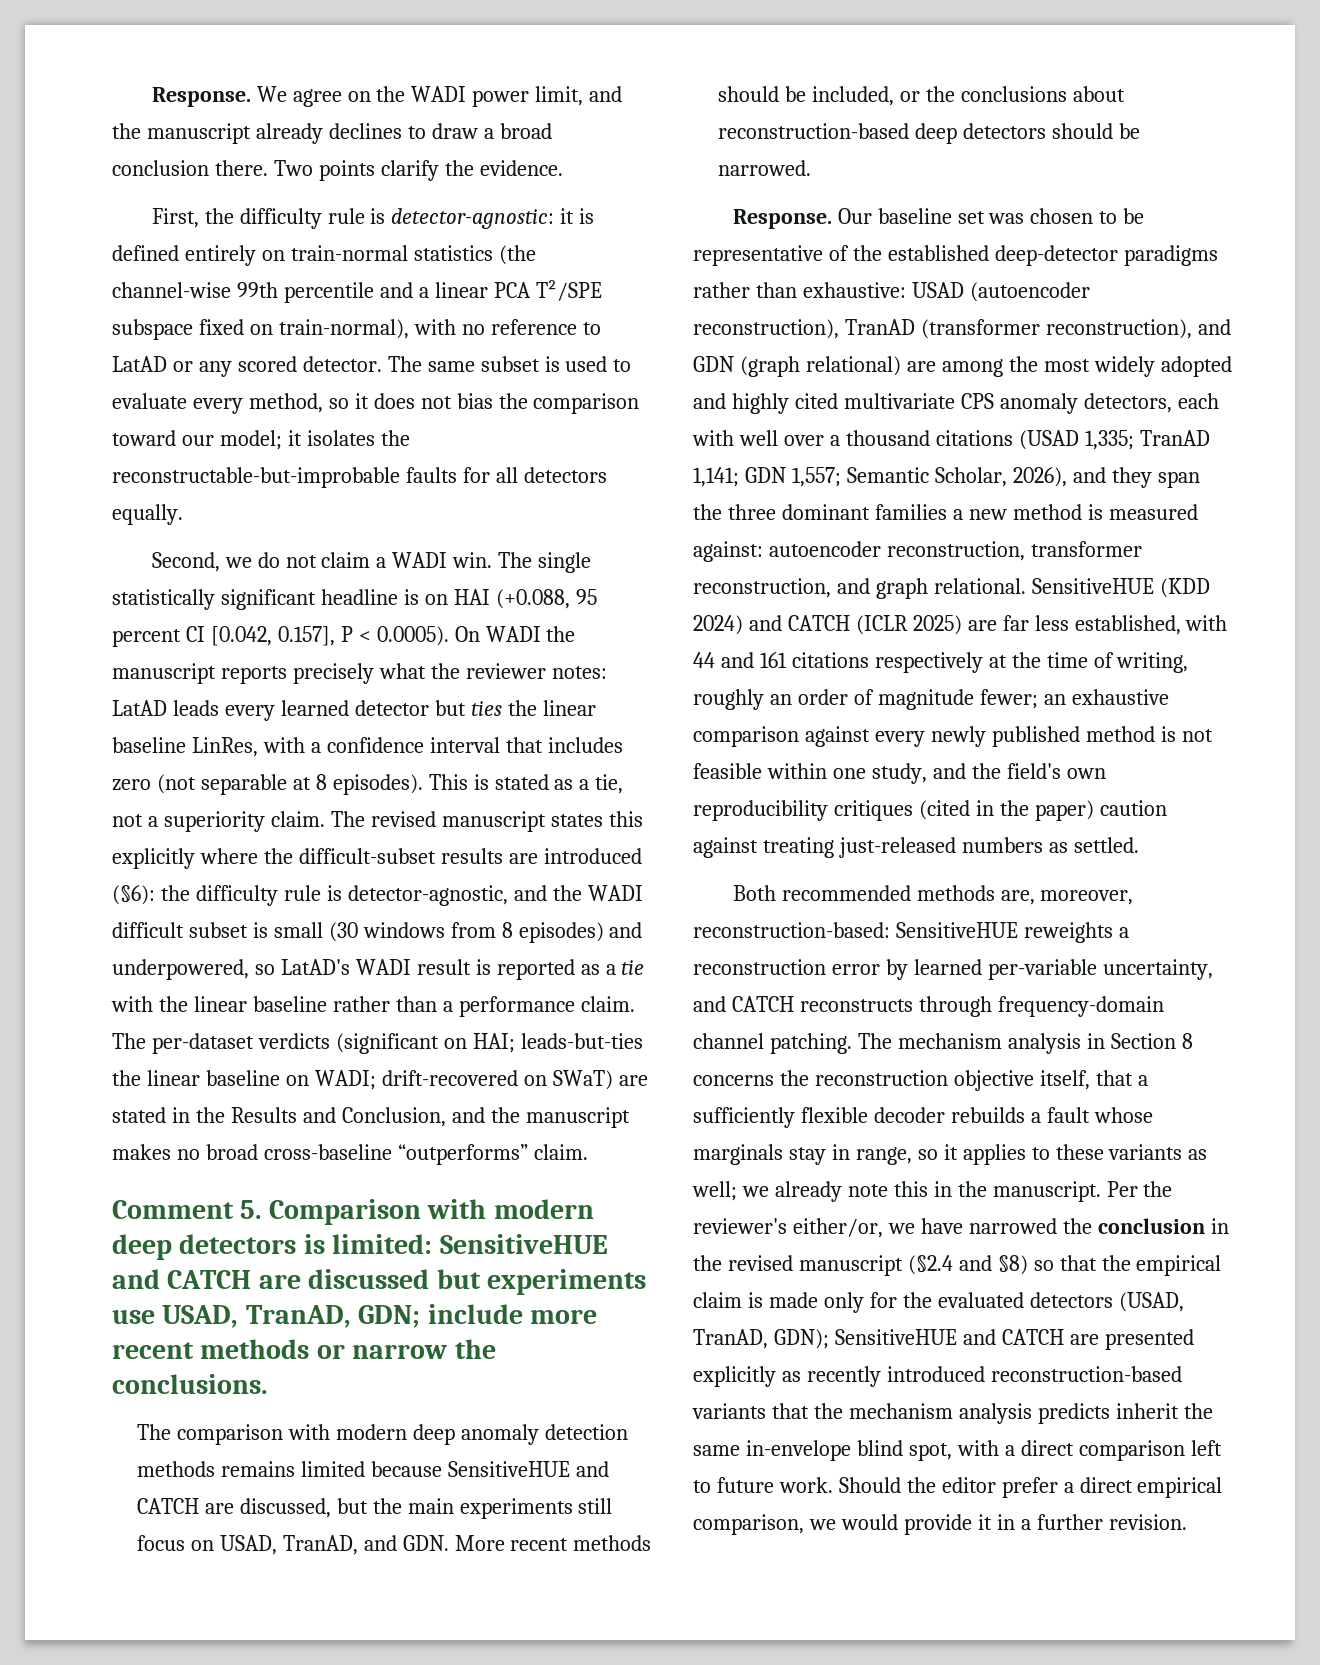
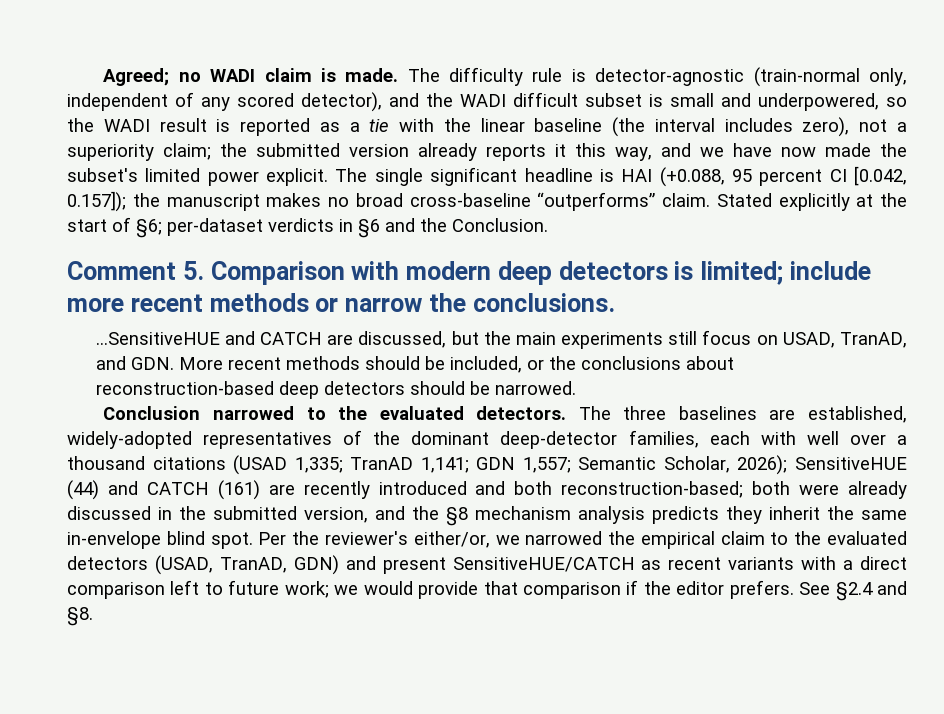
[151,86,623,107] [112,123,552,144] [112,160,563,181] [151,208,595,229] [112,245,536,266] [112,280,602,303] [112,319,601,340] [112,356,632,377] [112,393,640,414] [112,430,410,450] [112,467,607,488] [112,504,183,525] [151,552,592,573] [112,589,597,610] [112,626,576,647] [112,663,607,684] [112,700,596,721] [112,737,623,757] [112,774,624,795] [112,811,643,832] [112,848,642,869] [112,885,508,906] Response. We agree on the WADI power limit, and the manuscript already declines to draw a broad conclusion there. Two points clarify the evidence. // First, the difficulty rule is detector-agnostic: it is defined entirely on train-normal statistics (the channel-wise 99th percentile and a linear PCA T²/SPE subspace fixed on train-normal), with no reference to LatAD or any scored detector. The same subset is used to evaluate every method, so it does not bias the comparison toward our model; it isolates the reconstructable-but-improbable faults for all detectors equally. // Second, we do not claim a WADI win. The single statistically significant headline is on HAI (+0.088, 95 percent CI [0.042, 0.157], P < 0.0005). On WADI the manuscript reports precisely what the reviewer notes: LatAD leads every learned detector but ties the linear baseline LinRes, with a confidence interval that includes zero (not separable at 8 episodes). This is stated as a tie, not a superiority claim. The revised manuscript states this explicitly where the difficult-subset results are introduced (§6): the difficulty rule is detector-agnostic, -> [103,67,907,87] [67,92,382,112] Agreed; no WADI claim is made. The difficulty rule is detector-agnostic (train-normal only, independent of any scored detector),
[328,922,604,943] (30 windows from 8 episodes) -> (714, 100) none
[280,959,350,975] LatAD's -> [67,118,94,132] the
[332,996,635,1017] [112,1033,643,1054] [112,1070,648,1090] [112,1107,485,1127] rather than a performance claim. The per-dataset verdicts (significant on HAI; leads-but-ties the linear baseline on WADI; drift-recovered on SWaT) are stated in the Results and Conclusion, and -> [612,117,907,137] [67,143,907,161] [67,166,908,187] [67,191,126,212] (the interval includes zero), not a superiority claim; the submitted version already reports it this way, and we have now made the subset's limited power explicit. The single significant headline is HAI (+0.088, 95 percent CI [0.042, 0.157]);
(588, 1152) none -> [716,193,907,211] [67,217,548,238] Stated explicitly at the start of §6; per-dataset verdicts in §6 and the Conclusion.
[332,1234,608,1254] [112,1269,647,1295] [112,1305,421,1328] limited: SensitiveHUE and CATCH are discussed but experiments use USAD, TranAD, GDN; -> [700,261,783,285] limited;
[136,1424,628,1445] [136,1461,570,1477] The comparison with modern deep anomaly detection methods remains limited because SensitiveHUE -> [95,332,220,345] ...SensitiveHUE
[732,208,1145,229] [693,245,1218,266] [693,282,1090,302] [693,319,1231,339] [693,356,1232,377] [693,393,1172,414] Response. Our baseline set was chosen to be representative of the established deep-detector paradigms rather than exhaustive: USAD (autoencoder reconstruction), TranAD (transformer reconstruction), and GDN (graph relational) are among the most widely adopted and highly cited multivariate CPS anomaly detectors, -> [103,406,907,423] [67,430,699,449] Conclusion narrowed to the evaluated detectors. The three baselines are established, widely-adopted representatives of the dominant deep-detector families,
[1012,467,1200,488] [693,504,1198,520] [693,541,1142,562] [693,578,1210,599] [693,615,1228,635] [693,652,1189,673] [693,689,1169,710] [693,726,1213,747] [693,763,1106,784] [693,800,1167,821] [693,837,1139,858] [732,885,1134,905] [693,922,1129,943] [693,959,1213,980] [693,996,1164,1017] [693,1033,1193,1054] [693,1070,1148,1091] [693,1107,1153,1128] [693,1144,1208,1165] [692,1181,1101,1202] 2026), and they span the three dominant families a new method is measured against: autoencoder reconstruction, transformer reconstruction, and graph relational. SensitiveHUE (KDD 2024) and CATCH (ICLR 2025) are far less established, with 44 and 161 citations respectively at the time of writing, roughly an order of magnitude fewer; an exhaustive comparison against every newly published method is not feasible within one study, and the field's own reproducibility critiques (cited in the paper) caution against treating just-released numbers as settled. // Both recommended methods are, moreover, reconstruction-based: SensitiveHUE reweights a reconstruction error by learned per-variable uncertainty, and CATCH reconstructs through frequency-domain channel patching. The mechanism analysis in Section 8 concerns the reconstruction objective itself, that a sufficiently flexible decoder rebuilds a fault whose marginals stay in range, so it applies to these variants as well; we already note this in the manuscript. -> [737,455,907,475] [67,480,907,500] [67,506,907,526] [67,531,253,549] 2026); SensitiveHUE (44) and CATCH (161) are recently introduced and both reconstruction-based; both were already discussed in the submitted version, and the §8 mechanism analysis predicts they inherit the same in-envelope blind spot.
[920,1218,963,1234] have -> (520, 540) none
[1097,1218,1229,1234] [693,1255,1222,1276] [693,1292,897,1313] conclusion in the revised manuscript (§2.4 and §8) so that the empirical claim is made only for -> [640,531,789,549] empirical claim to
[773,1329,1194,1350] [693,1366,1182,1387] [692,1403,1213,1424] [693,1440,952,1461] GDN); SensitiveHUE and CATCH are presented explicitly as recently introduced reconstruction-based variants that the mechanism analysis predicts inherit the same in-envelope blind spot, -> [293,555,795,575] GDN) and present SensitiveHUE/CATCH as recent variants
[778,1477,1223,1498] [693,1514,1187,1535] work. Should the editor prefer a direct empirical comparison, we would provide it in a further revision. -> [284,580,907,601] [67,607,93,626] work; we would provide that comparison if the editor prefers. See §2.4 and §8.

